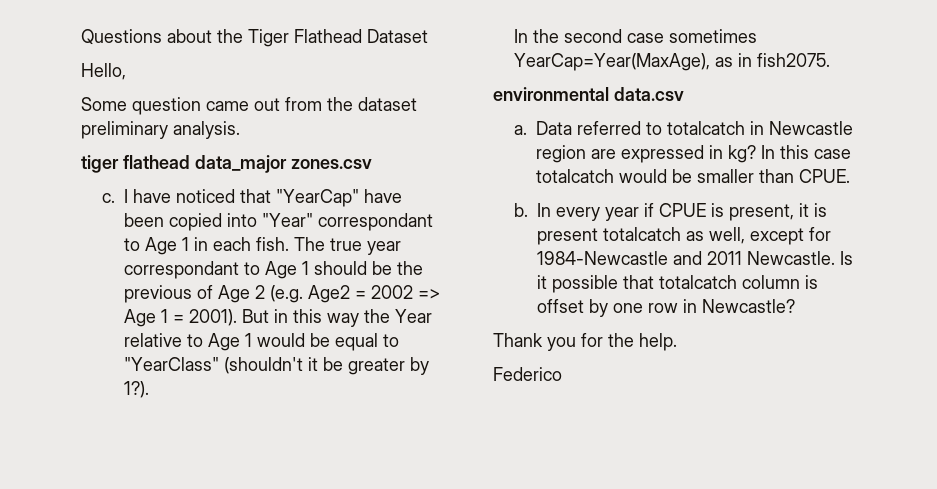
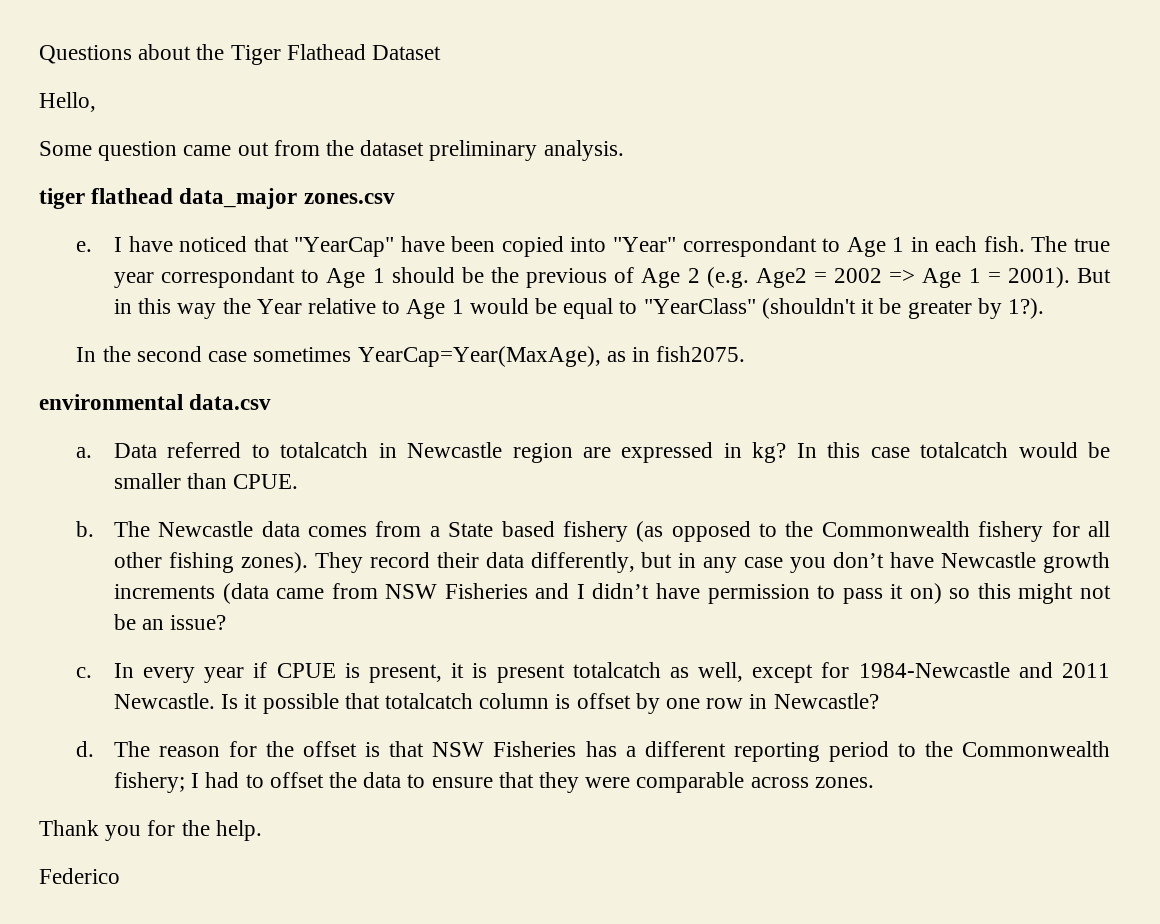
[102,193,116,203] c. -> [76,241,93,252] e.
(529, 210) none -> [113,521,1111,542] [113,552,1111,573] [113,583,1112,604] [113,614,227,630] [76,667,93,678] The Newcastle data comes from a State based fishery (as opposed to the Commonwealth fishery for all other fishing zones). They record their data differently, but in any case you don’t have Newcastle growth increments (data came from NSW Fisheries and I didn’t have permission to pass it on) so this might not be an issue? // c.
(796, 306) none -> [76,741,1111,762] [113,772,874,793] // d. The reason for the offset is that NSW Fisheries has a different reporting period to the Commonwealth fishery; I had to offset the data to ensure that they were comparable across zones.

